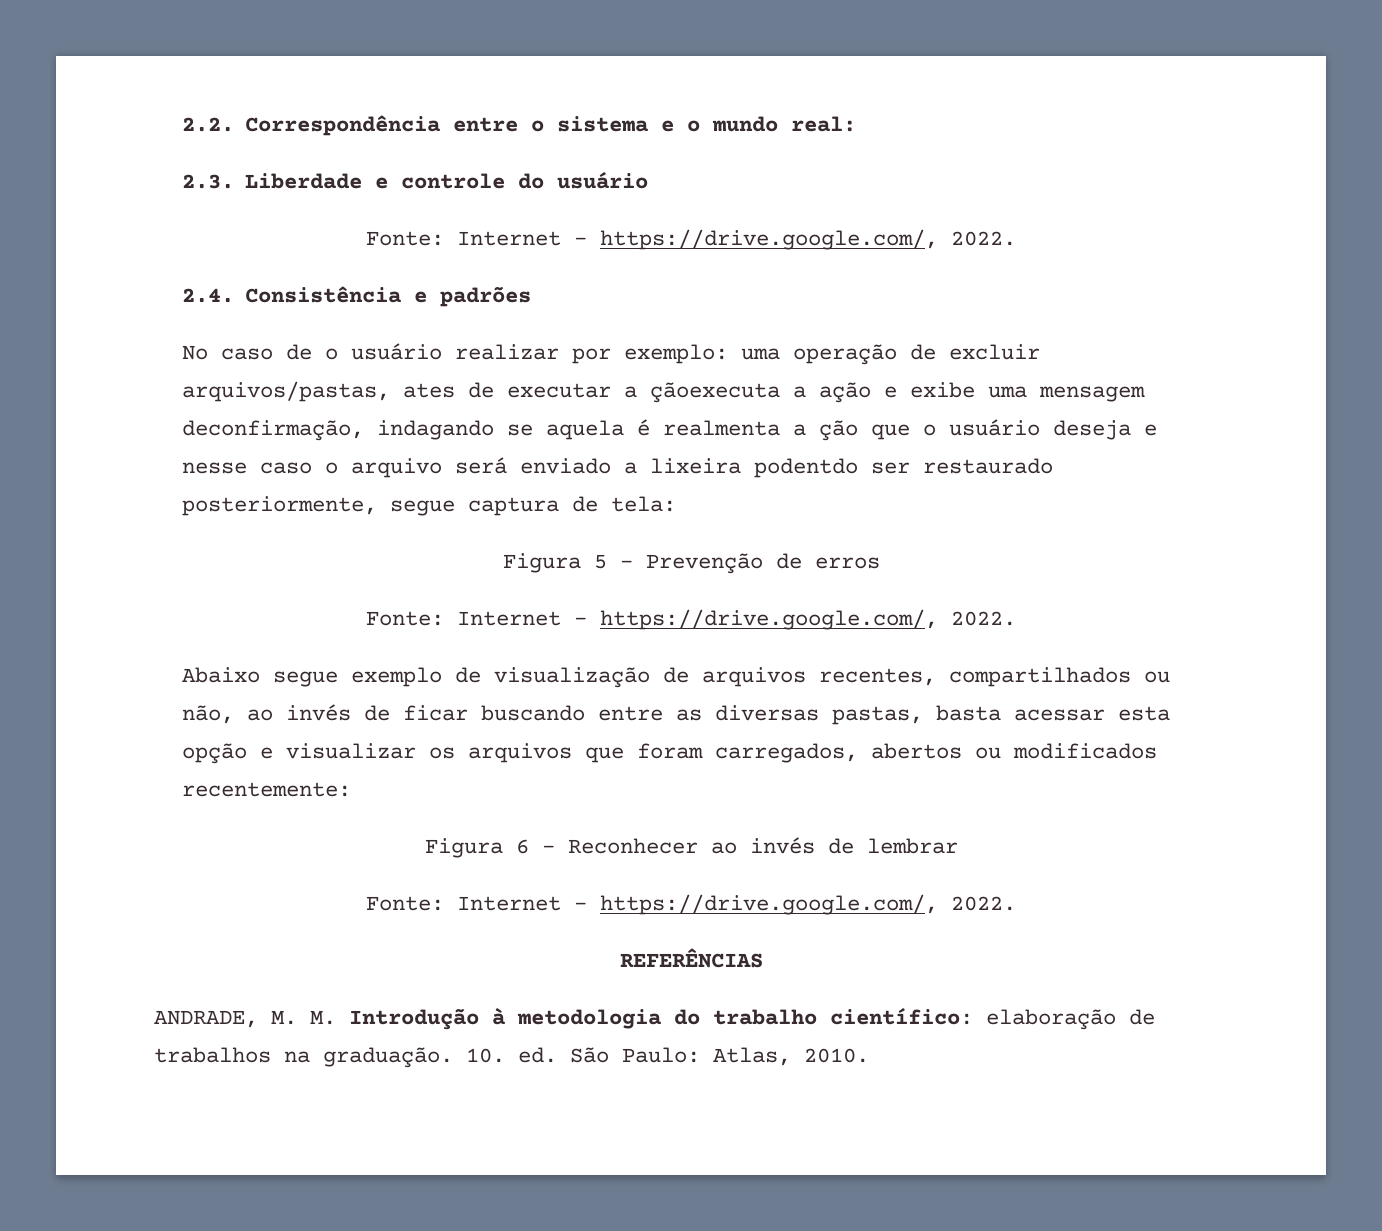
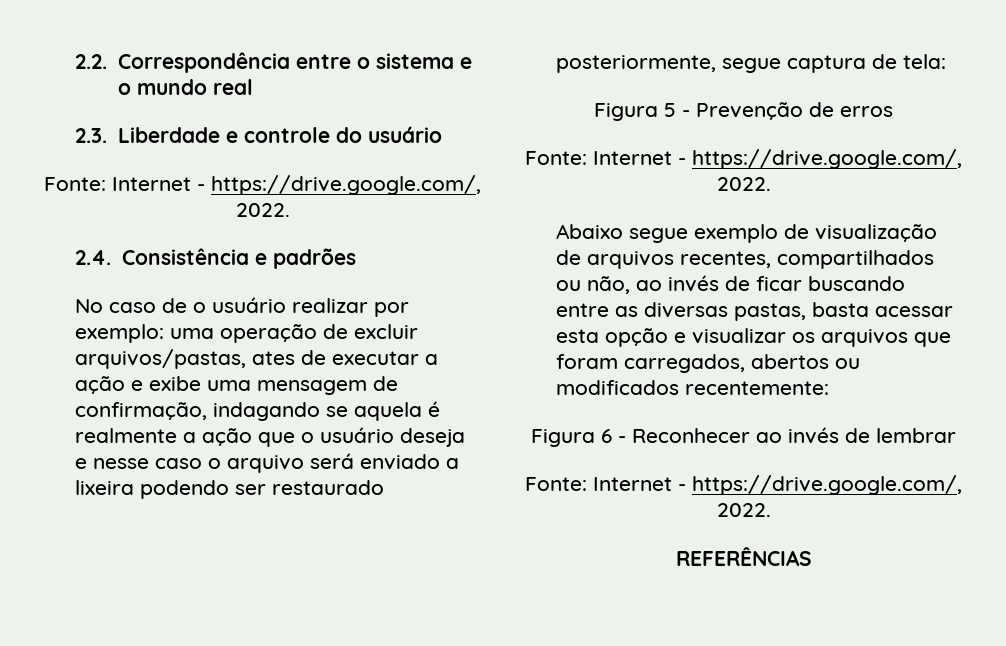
[790,116,856,132] real: -> [212,79,253,95] real
[649,382,806,403] çãoexecuta a -> (439, 359) none
[181,420,364,441] deconfirmação, -> [373,376,399,391] [75,402,208,420] de confirmação,
[662,420,858,441] realmenta a ção -> [75,428,253,446] realmente a ação
[753,458,858,478] podentdo -> [140,480,230,499] podendo
[154,1007,1155,1030] [154,1047,869,1068] // ANDRADE, M. M. Introdução à metodologia do trabalho científico: elaboração de trabalhos na graduação. 10. ed. São Paulo: Atlas, 2010. -> (812, 556) none

